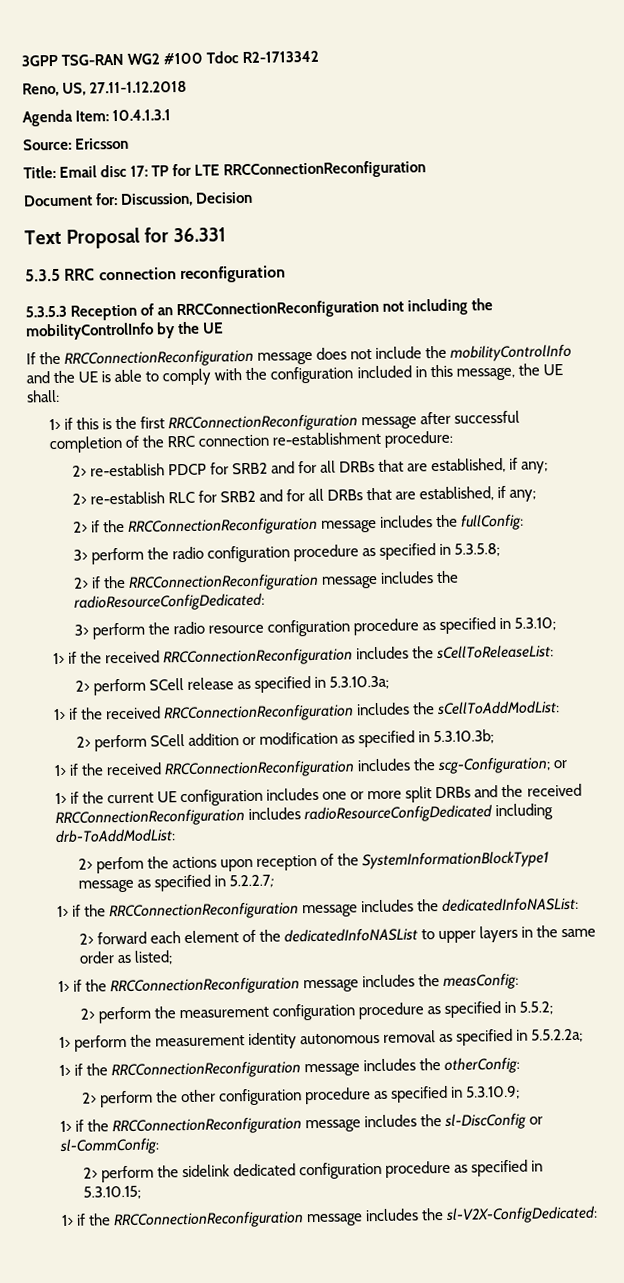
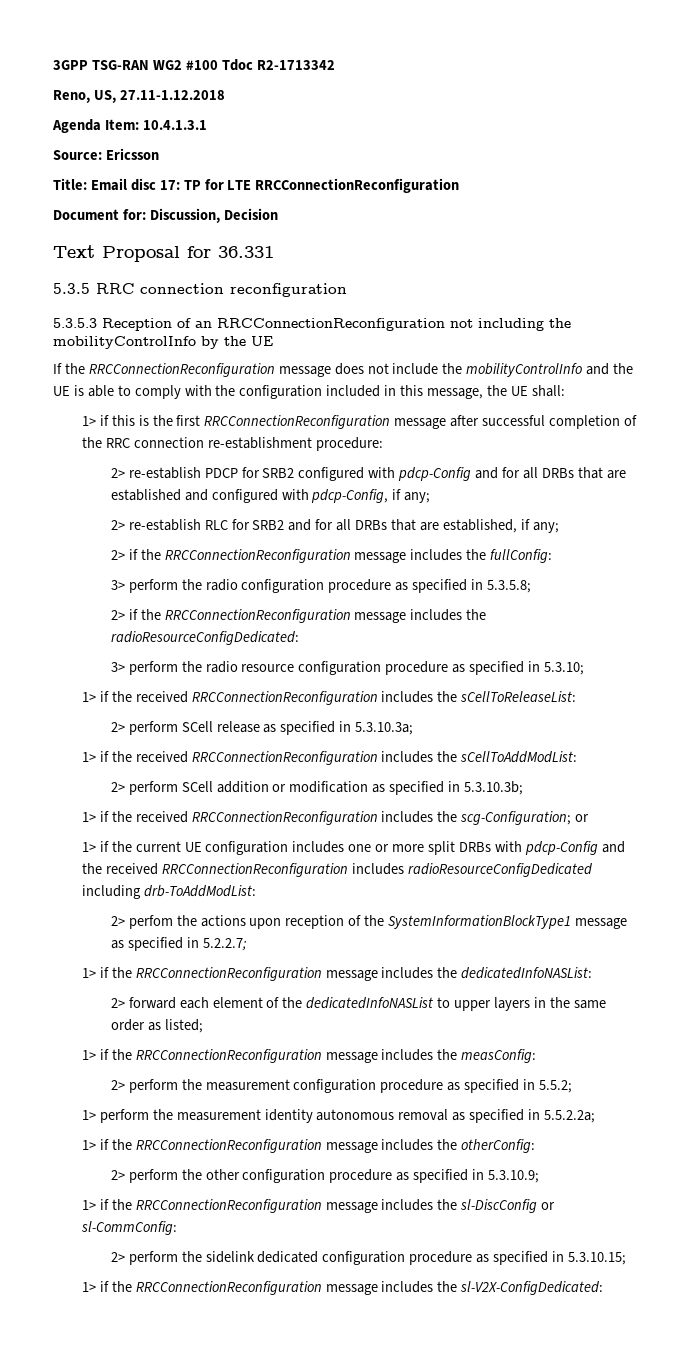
[270,457,507,474] and for all DRBs that are established, -> [298,467,626,481] [110,489,389,503] configured with pdcp-Config and for all DRBs that are established and configured with pdcp-Config,
(472, 792) none -> [494,841,598,855] with pdcp-Config

